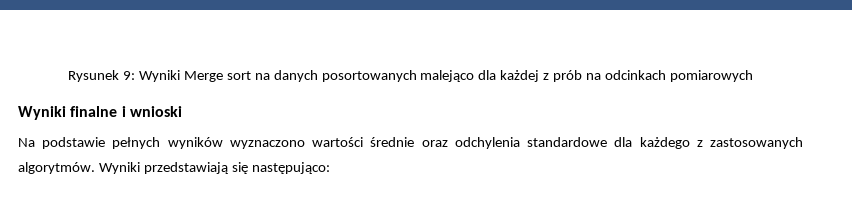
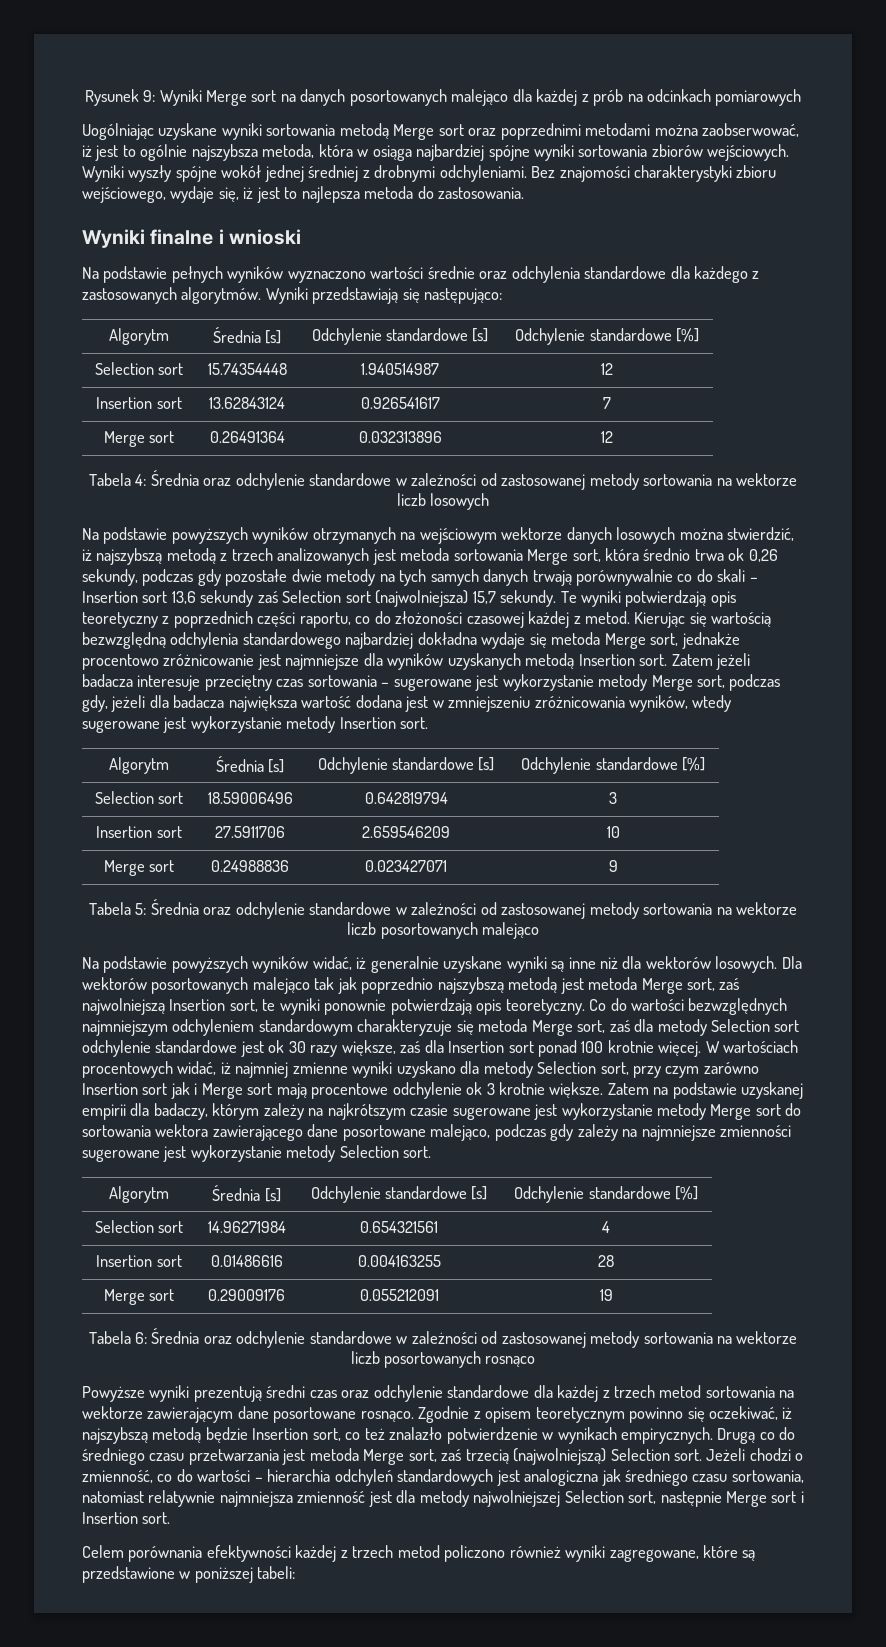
(753, 76) none -> [82,123,800,140] [82,144,790,161] [82,165,777,182] [82,186,525,203] // Uogólniając uzyskane wyniki sortowania metodą Merge sort oraz poprzednimi metodami można zaobserwować, iż jest to ogólnie najszybsza metoda, która w osiąga najbardziej spójne wyniki sortowania zbiorów wejściowych. Wyniki wyszły spójne wokół jednej średniej z drobnymi odchyleniami. Bez znajomości charakterystyki zbioru wejściowego, wydaje się, iż jest to najlepsza metoda do zastosowania.
(330, 168) none -> [109,328,169,345] [212,327,282,344] [311,328,489,345] [515,328,699,345] [94,362,184,375] [207,363,287,375] [361,363,439,375] [601,363,613,375] [96,397,182,409] [209,397,285,409] [360,397,440,409] [603,397,611,409] [103,431,175,447] [209,431,285,443] [358,431,442,443] [601,431,613,443] [89,470,797,490] [396,493,490,510] [82,527,795,544] [82,548,778,565] [82,569,758,586] [82,590,736,607] [82,611,772,628] [82,632,740,649] [82,653,751,670] [82,674,781,691] [82,695,732,712] [82,716,429,733] [109,757,169,774] [215,756,285,773] [317,757,495,774] [521,757,705,774] [94,791,184,804] [207,792,293,804] [364,792,448,804] [609,792,617,804] [96,826,182,838] [215,826,286,838] [362,826,450,838] [606,826,620,838] [103,860,175,876] [211,860,289,872] [365,860,447,872] [608,860,618,872] [89,899,797,919] [347,922,539,939] [82,956,802,973] [82,977,740,994] [82,998,788,1015] [82,1019,800,1036] [82,1040,799,1057] [82,1061,759,1078] [82,1082,804,1099] [82,1103,802,1120] [82,1124,792,1141] [82,1145,432,1162] [109,1186,169,1203] [212,1185,281,1202] [310,1186,488,1203] [514,1186,698,1203] [94,1220,184,1233] [207,1221,286,1233] [360,1221,438,1233] [602,1221,610,1233] [96,1255,182,1267] [210,1255,283,1267] [357,1255,441,1267] [598,1255,614,1267] [103,1289,175,1305] [208,1289,285,1301] [359,1289,439,1301] [599,1289,613,1301] [88,1328,798,1348] [350,1351,536,1368] [82,1385,795,1402] [82,1406,793,1423] [82,1427,796,1444] [82,1448,804,1465] [82,1469,804,1486] [82,1490,804,1507] [82,1512,171,1524] [82,1545,756,1562] [82,1566,296,1583] // Algorytm | Średnia [s] | Odchylenie standardowe [s] | Odchylenie standardowe [%] // Selection sort | 15.74354448 | 1.940514987 | 12 // Insertion sort | 13.62843124 | 0.926541617 | 7 // Merge sort | 0.26491364 | 0.032313896 | 12 // Tabela 4: Średnia oraz odchylenie standardowe w zależności od zastosowanej metody sortowania na wektorze liczb losowych // Na podstawie powyższych wyników otrzymanych na wejściowym wektorze danych losowych można stwierdzić, iż najszybszą metodą z trzech analizowanych jest metoda sortowania Merge sort, która średnio trwa ok 0,26 sekundy, podczas gdy pozostałe dwie metody na tych samych danych trwają porównywalnie co do skali – Insertion sort 13,6 sekundy zaś Selection sort (najwolniejsza) 15,7 sekundy. Te wyniki potwierdzają opis teoretyczny z poprzednich części raportu, co do złożoności czasowej każdej z metod. Kierując się wartością bezwzględną odchylenia standardowego najbardziej dokładna wydaje się metoda Merge sort, jednakże procentowo zróżnicowanie jest najmniejsze dla wyników uzyskanych metodą Insertion sort. Zatem jeżeli badacza interesuje przeciętny czas sortowania – sugerowane jest wykorzystanie metody Merge sort, podczas gdy, jeżeli dla badacza największa wartość dodana jest w zmniejszeniu zróżnicowania wyników, wtedy sugerowane jest wykorzystanie metody Insertion sort. // Algorytm | Średnia [s] | Odchylenie standardowe [s] | Odchylenie standardowe [%] // Selection sort | 18.59006496 | 0.642819794 | 3 // Insertion sort | 27.5911706 | 2.659546209 | 10 // Merge sort | 0.24988836 | 0.023427071 | 9 // Tabela 5: Średnia oraz odchylenie standardowe w zależności od zastosowanej metody sortowania na wektorze liczb posortowanych malejąco // Na podstawie powyższych wyników widać, iż generalnie uzyskane wyniki są inne niż dla wektorów losowych. Dla wektorów posortowanych malejąco tak jak poprzednio najszybszą metodą jest metoda Merge sort, zaś najwolniejszą Insertion sort, te wyniki ponownie potwierdzają opis teoretyczny. Co do wartości bezwzględnych najmniejszym odchyleniem standardowym charakteryzuje się metoda Merge sort, zaś dla metody Selection sort odchylenie standardowe jest ok 30 razy większe, zaś dla Insertion sort ponad 100 krotnie więcej. W wartościach procentowych widać, iż najmniej zmienne wyniki uzyskano dla metody Selection sort, przy czym zarówno Insertion sort jak i Merge sort mają procentowe odchylenie ok 3 krotnie większe. Zatem na podstawie uzyskanej empirii dla badaczy, którym zależy na najkrótszym czasie sugerowane jest wykorzystanie metody Merge sort do sortowania wektora zawierającego dane posortowane malejąco, podczas gdy zależy na najmniejsze zmienności sugerowane jest wykorzystanie metody Selection sort. // Algorytm | Średnia [s] | Odchylenie standardowe [s] | Odchylenie standardowe [%] // Selection sort | 14.96271984 | 0.654321561 | 4 // Insertion sort | 0.01486616 | 0.004163255 | 28 // Merge sort | 0.29009176 | 0.055212091 | 19 // Tabela 6: Średnia oraz odchylenie standardowe w zależności od zastosowanej metody sortowania na wektorze liczb posortowanych rosnąco // Powyższe wyniki prezentują średni czas oraz odchylenie standardowe dla każdej z trzech metod sortowania na wektorze zawierającym dane posortowane rosnąco. Zgodnie z opisem teoretycznym powinno się oczekiwać, iż najszybszą metodą będzie Insertion sort, co też znalazło potwierdzenie w wynikach empirycznych. Drugą co do średniego czasu przetwarzania jest metoda Merge sort, zaś trzecią (najwolniejszą) Selection sort. Jeżeli chodzi o zmienność, co do wartości – hierarchia odchyleń standardowych jest analogiczna jak średniego czasu sortowania, natomiast relatywnie najmniejsza zmienność jest dla metody najwolniejszej Selection sort, następnie Merge sort i Insertion sort. // Celem porównania efektywności każdej z trzech metod policzono również wyniki zagregowane, które są przedstawione w poniższej tabeli:

